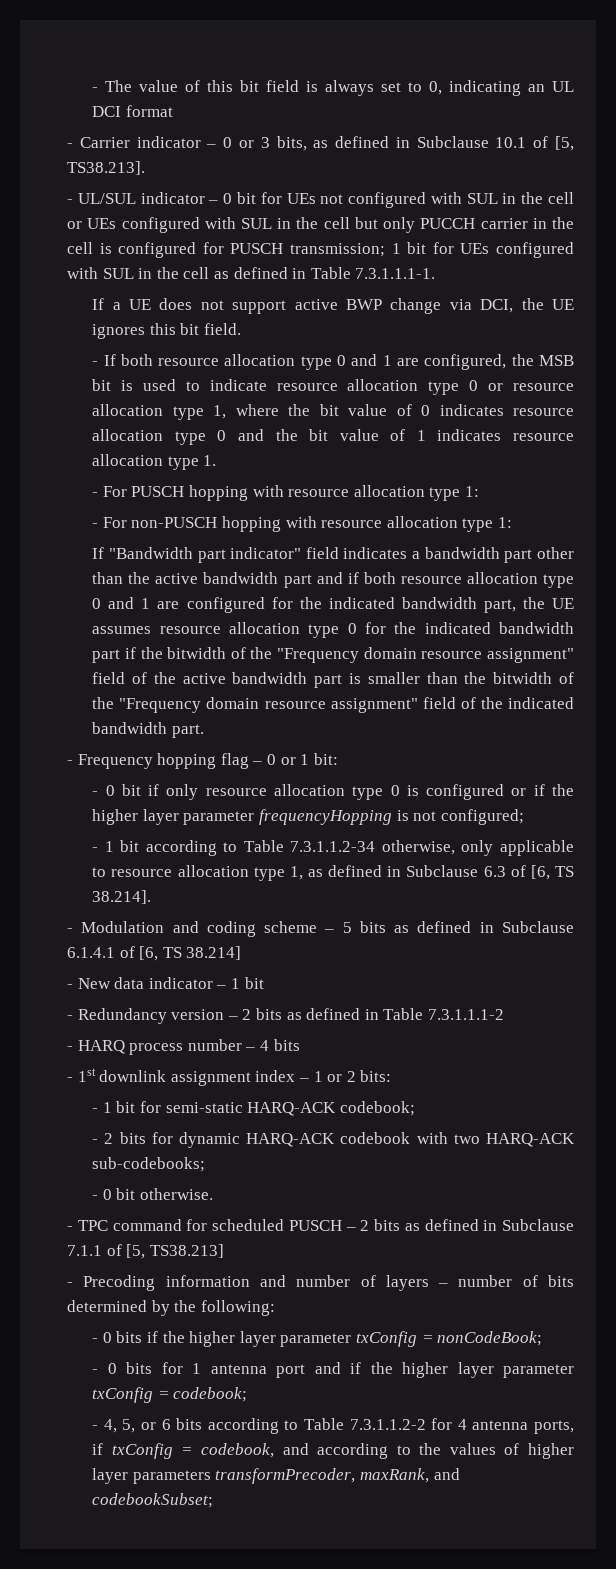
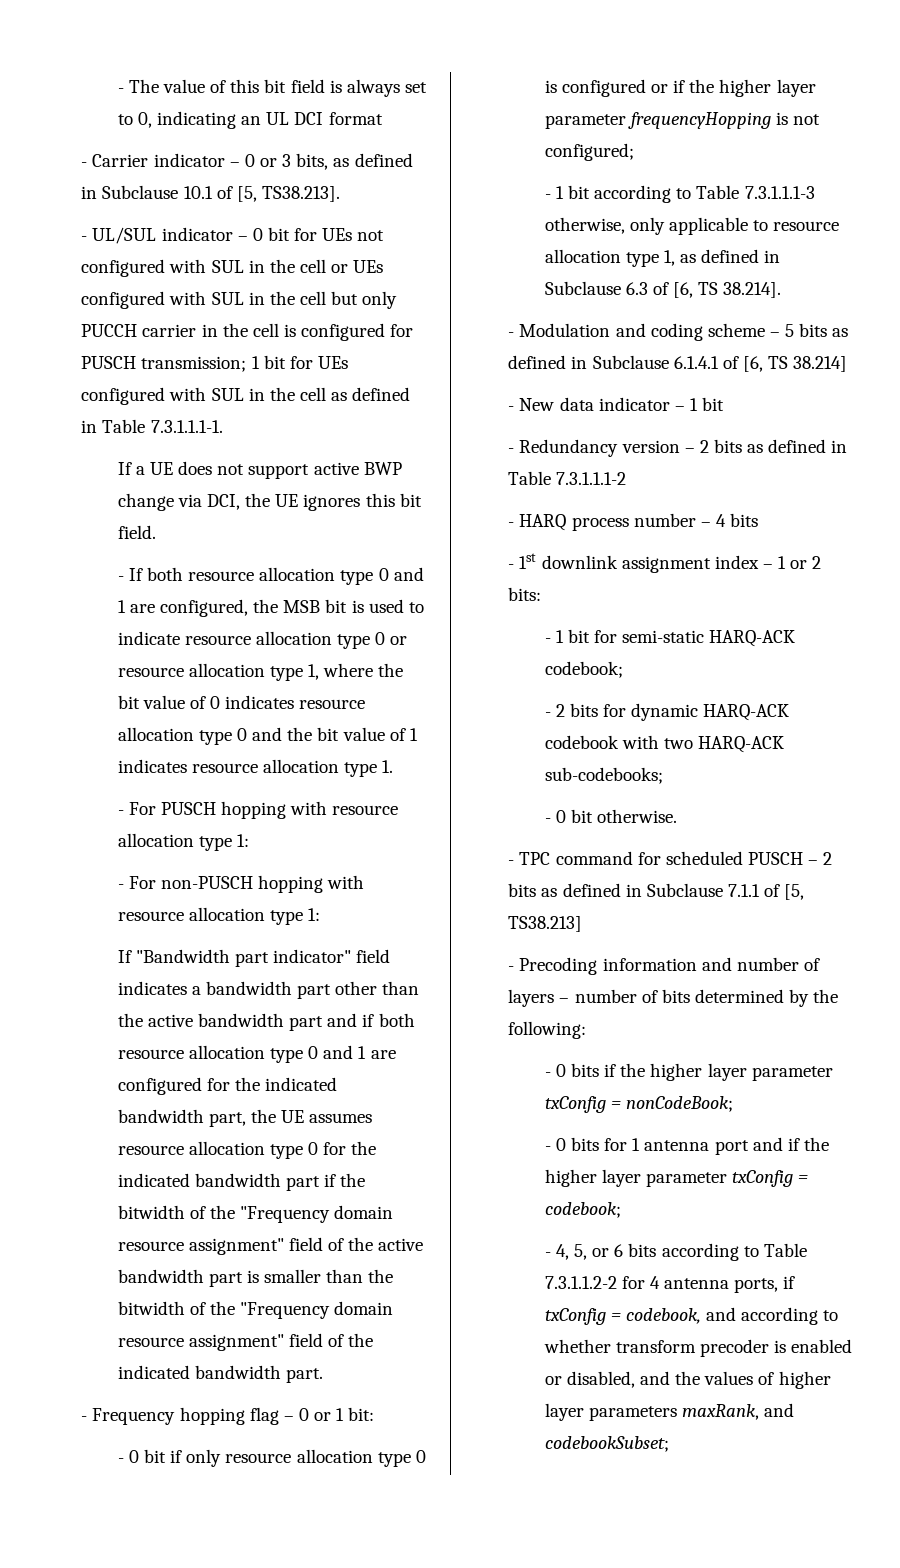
[290,841,376,852] 7.3.1.1.2-34 -> [744,186,815,199] 7.3.1.1.1-3
(411, 1450) none -> [543,1339,853,1357] [544,1371,670,1388] whether transform precoder is enabled or disabled, and
[215,1468,356,1484] transformPrecoder, -> (677, 1413) none

